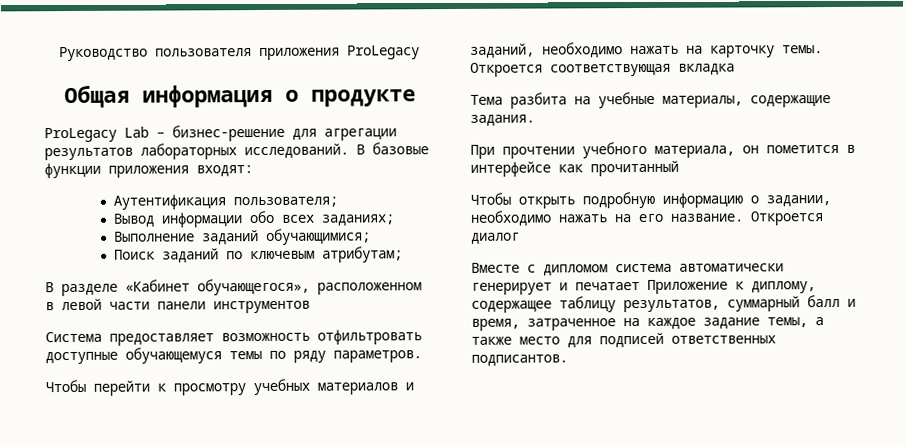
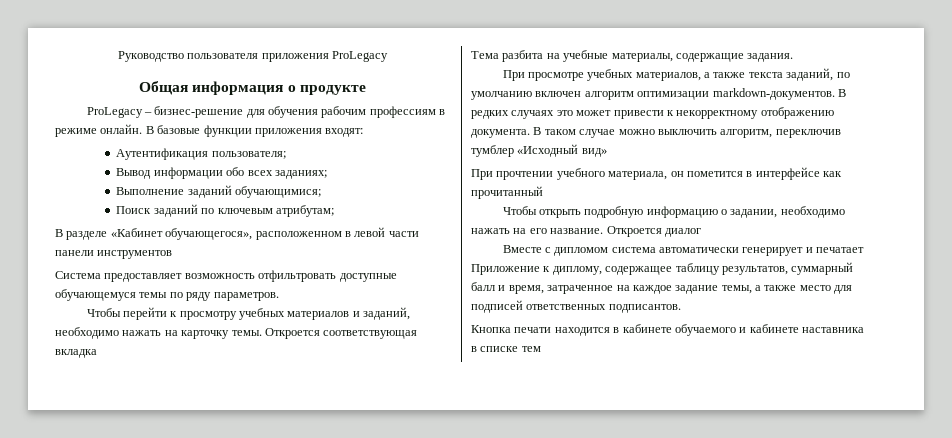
[124,126,149,138] Lab -> (143, 112) none
[324,128,397,141] [44,143,349,161] агрегации результатов лабораторных исследований. -> [268,106,446,118] [55,124,143,137] обучения рабочим профессиям в режиме онлайн.
(535, 120) none -> [502,68,850,81] [471,88,846,100] [471,107,834,119] [471,127,841,138] [471,144,607,157] // При просмотре учебных материалов, а также текста заданий, по умолчанию включен алгоритм оптимизации markdown-документов. В редких случаях это может привести к некорректному отображению документа. В таком случае можно выключить алгоритм, переключив тумблер «Исходный вид»
(568, 360) none -> [471,324,864,336] [471,346,541,352] // Кнопка печати находится в кабинете обучаемого и кабинете наставника в списке тем

